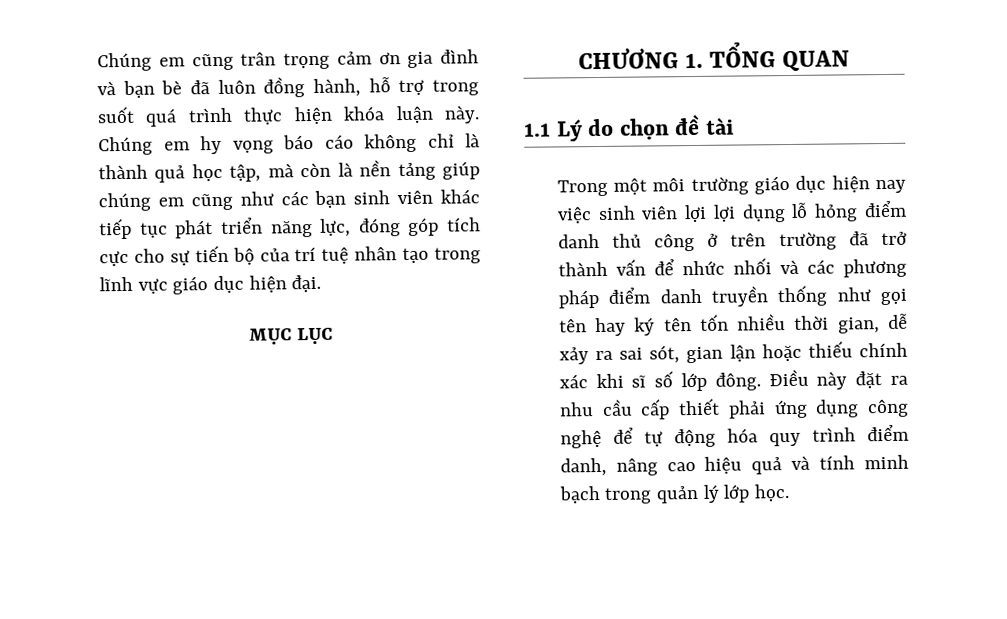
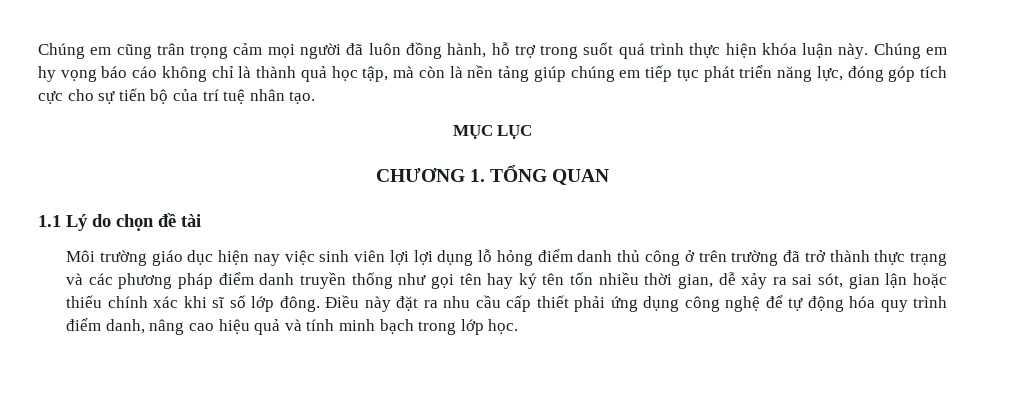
[378,49,479,68] [97,80,183,98] ơn gia đình và bạn bè -> [267,43,342,59] mọi người
[190,189,480,211] cũng như các bạn sinh viên khác -> (641, 74) none
[402,247,481,264] [99,274,322,295] tạo trong lĩnh vực giáo dục hiện đại. -> [289,91,316,104] tạo.
[556,177,686,197] Trong một môi -> [66,250,96,262] Môi
[615,258,772,276] vấn để nhức nhối -> [874,250,948,266] thực trạng
[656,484,720,504] quản lý -> (457, 328) none

